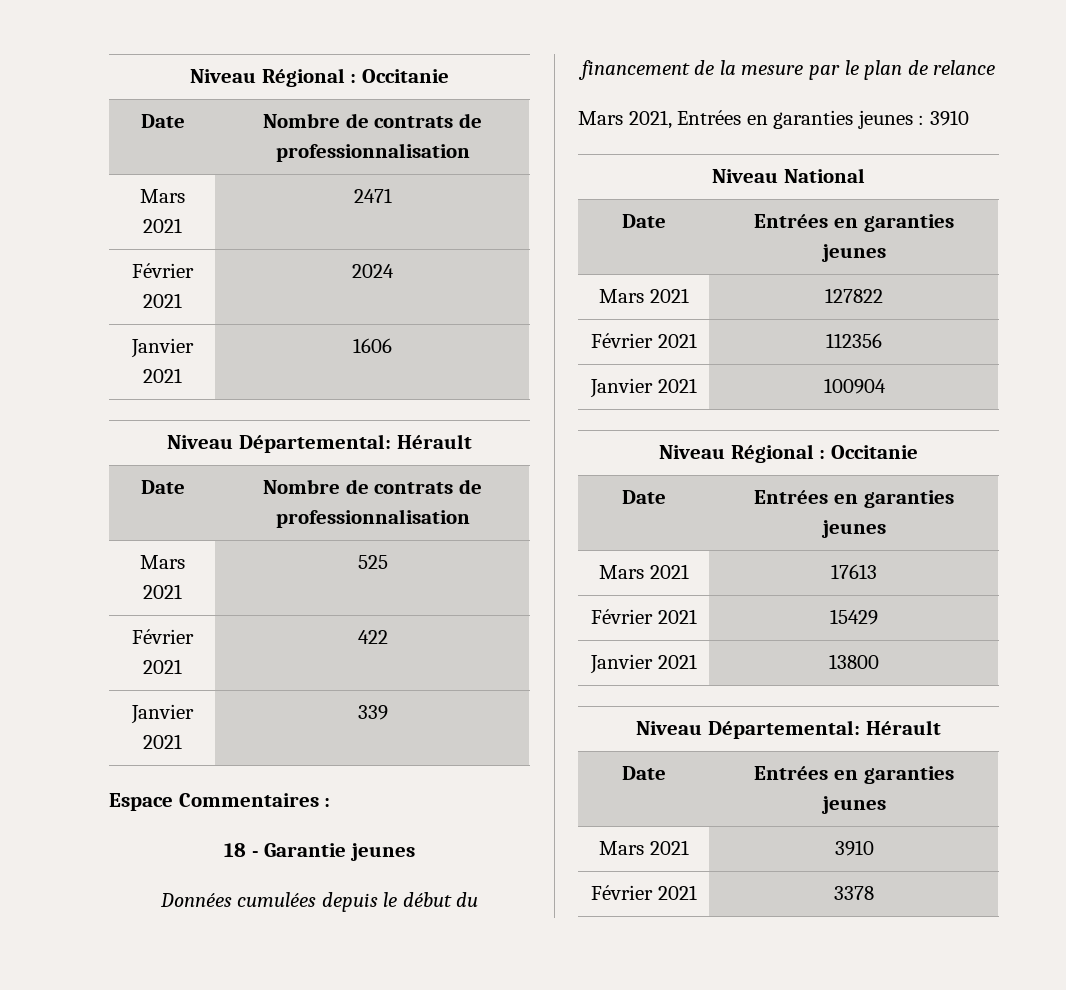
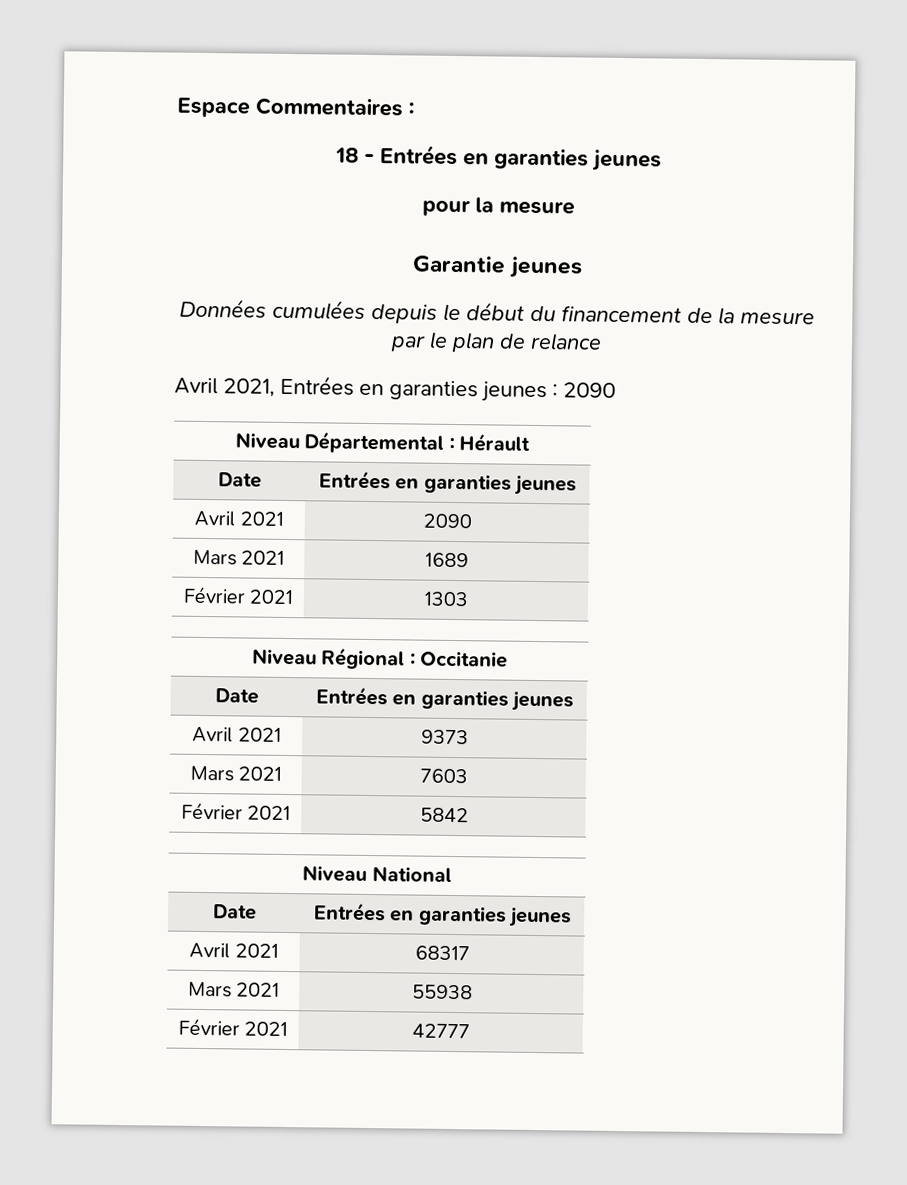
[190,68,449,87] [140,114,185,128] [263,113,482,128] [275,143,470,162] [140,189,185,203] [143,218,182,233] [353,188,392,203] [132,263,194,278] [143,293,182,308] [352,264,394,278] [131,338,194,358] [143,368,182,383] [353,338,392,353] [167,434,472,453] [140,480,185,494] [263,479,482,494] [275,509,470,528] [140,555,185,569] [143,584,182,599] [357,555,388,569] [132,629,194,644] [143,659,182,674] [357,630,388,644] [131,704,194,724] [143,734,182,749] [357,705,388,720] Niveau Régional : Occitanie // Date | Nombre de contrats de professionnalisation // Mars 2021 | 2471 // Février 2021 | 2024 // Janvier 2021 | 1606 // Niveau Départemental: Hérault // Date | Nombre de contrats de professionnalisation // Mars 2021 | 525 // Février 2021 | 422 // Janvier 2021 | 339 // -> (177, 107) none
(259, 854) none -> [380,145,662,172] [421,197,575,217] Entrées en garanties jeunes // pour la mesure //
[578,111,623,125] Mars -> [174,377,218,395] Avril
[929,110,969,126] [712,168,865,183] [622,214,666,228] [754,214,954,232] [820,244,886,262] [599,288,689,303] [825,288,883,303] [591,333,697,348] [826,333,882,348] [590,378,697,398] [823,378,886,394] 3910 // Niveau National // Date | Entrées en garanties jeunes // Mars 2021 | 127822 // Février 2021 | 112356 // Janvier 2021 | 100904 -> [563,382,616,398] [234,431,531,454] [218,472,262,488] [318,470,578,496] [194,510,284,527] [422,513,472,529] [192,549,286,566] [425,552,469,568] [182,586,295,605] [424,591,469,607] 2090 // Niveau Départemental : Hérault // Date | Entrées en garanties jeunes // Avril 2021 | 2090 // Mars 2021 | 1689 // Février 2021 | 1303
[599,564,689,579] [831,564,877,579] [591,609,697,624] [830,609,878,625] [590,654,697,674] [829,654,879,669] [636,720,941,739] [622,766,666,780] [754,766,954,784] [820,796,886,814] [599,840,689,855] [834,840,874,856] [591,885,697,900] [834,886,874,900] // Mars 2021 | 17613 // Février 2021 | 15429 // Janvier 2021 | 13800 // Niveau Départemental: Hérault // Date | Entrées en garanties jeunes // Mars 2021 | 3910 // Février 2021 | 3378 -> [192,726,282,743] [421,729,469,745] [189,765,283,782] [420,768,468,784] [180,802,292,821] [419,807,469,823] [302,865,452,882] [213,904,257,920] [313,902,573,928] [189,942,279,959] [414,945,470,961] [187,981,281,998] [411,984,473,1000] [177,1018,289,1037] [412,1023,470,1039] // Avril 2021 | 9373 // Mars 2021 | 7603 // Février 2021 | 5842 // Niveau National // Date | Entrées en garanties jeunes // Avril 2021 | 68317 // Mars 2021 | 55938 // Février 2021 | 42777

